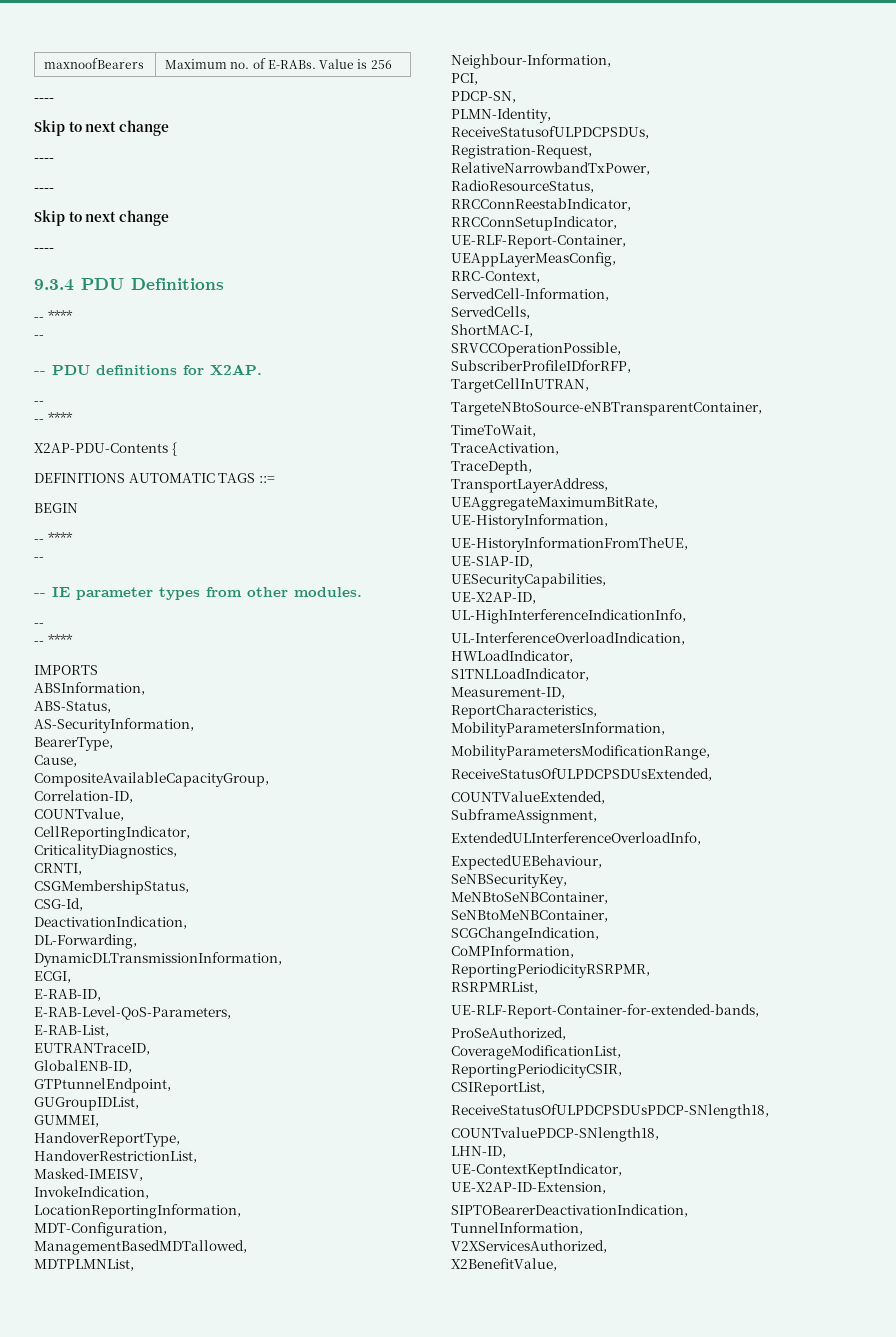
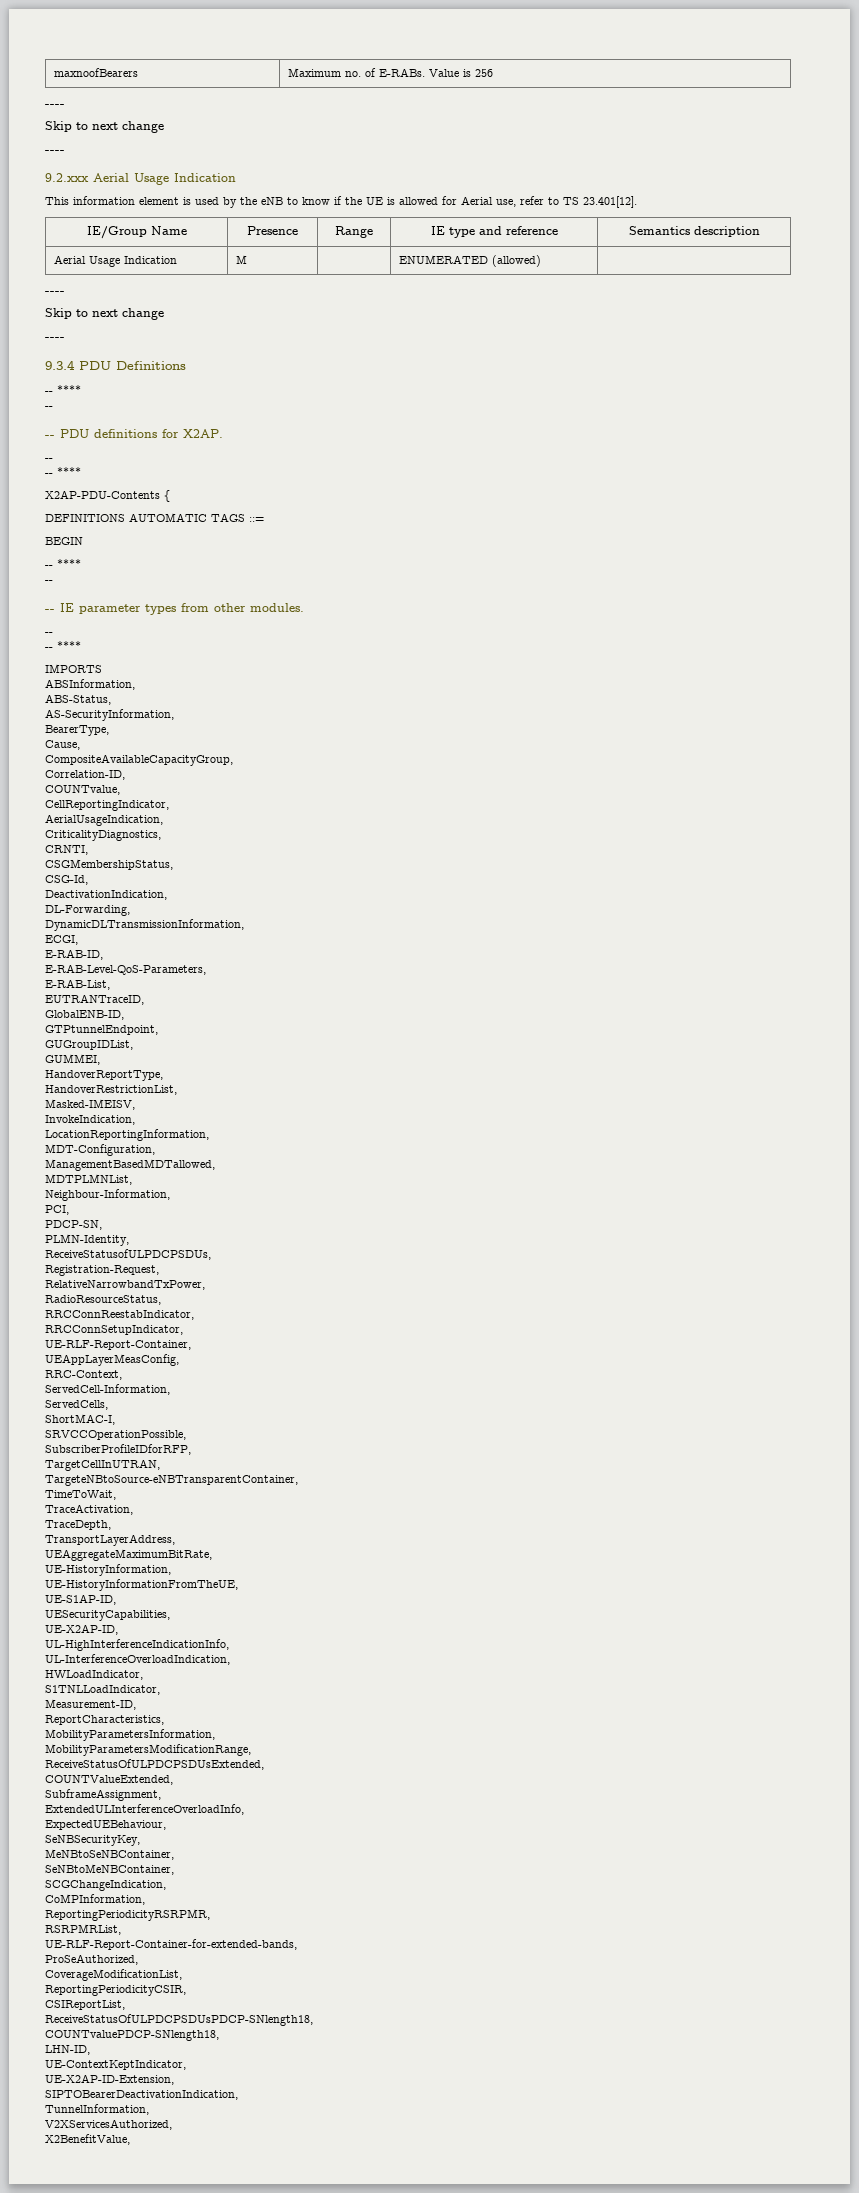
(54, 160) none -> [45,173,236,185] [45,196,637,208] [86,226,187,239] [247,226,298,235] [334,226,373,238] [430,226,558,238] [628,226,760,237] [53,255,177,267] [235,255,247,264] [398,255,541,267] // 9.2.xxx Aerial Usage Indication // This information element is used by the eNB to know if the UE is allowed for Aerial use, refer to TS 23.401[12]. // IE/Group Name | Presence | Range | IE type and reference | Semantics description // Aerial Usage Indication | M | | ENUMERATED (allowed) |
(190, 833) none -> [45,814,163,826] // AerialUsageIndication,

